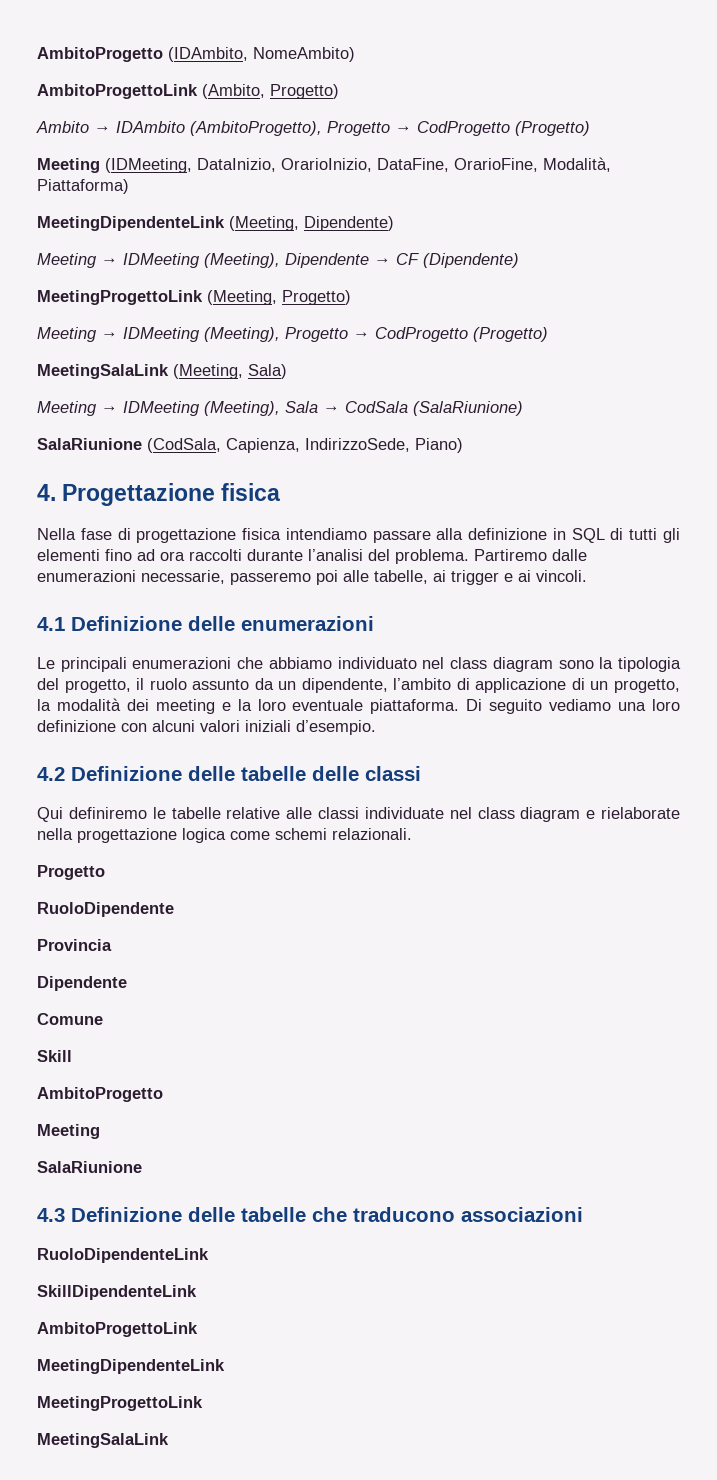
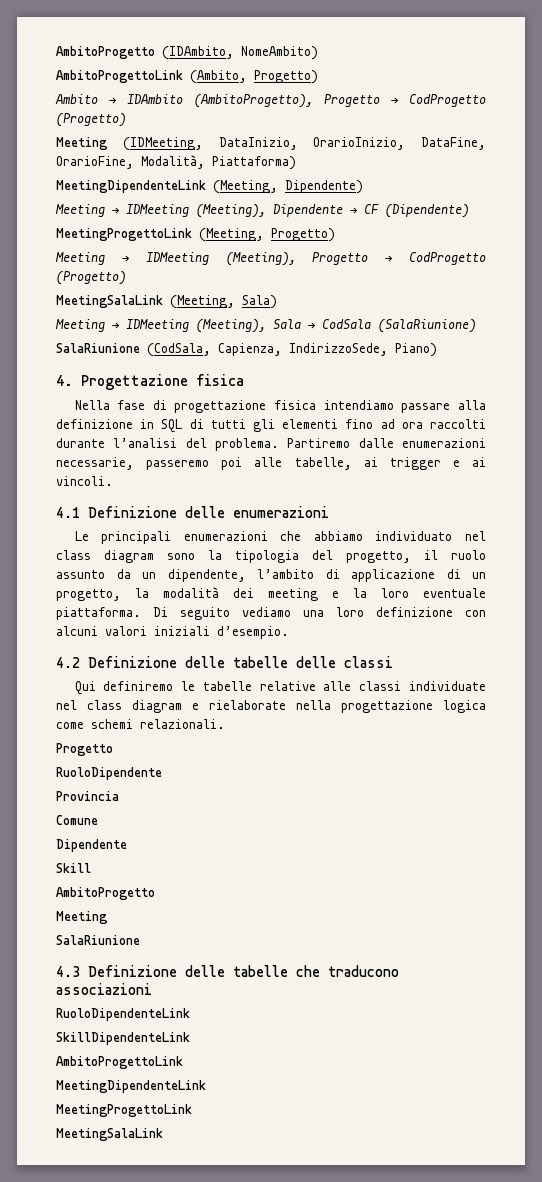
[37,976,127,991] [37,1013,103,1025] // Dipendente // Comune -> [56,815,98,825] [56,839,127,852] // Comune // Dipendente

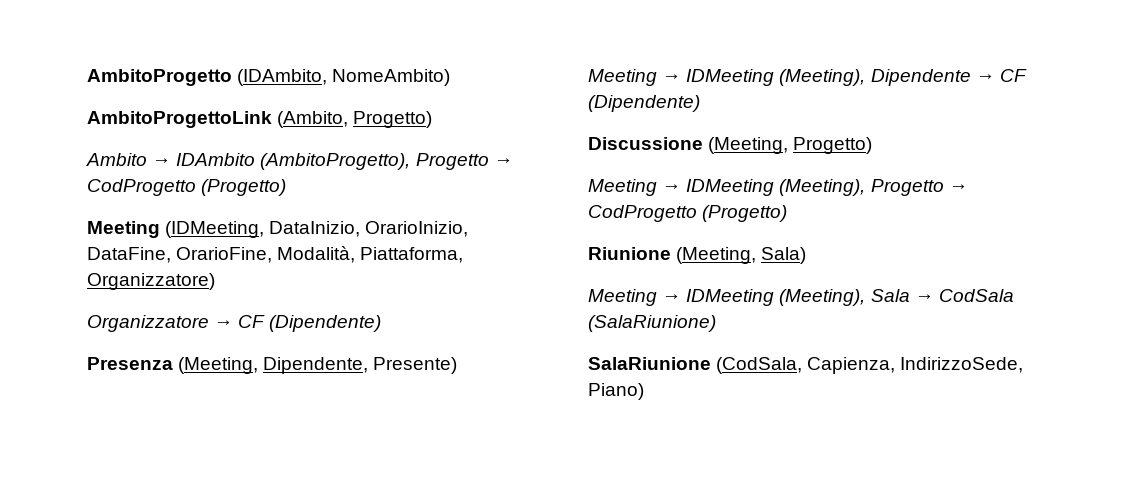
[212,156,296,170] [56,180,363,194] Piattaforma) // MeetingDipendenteLink (Meeting, Dipendente) -> [360,247,464,263] [87,273,215,290] [87,315,382,332] [87,357,458,374] Piattaforma, Organizzatore) // Organizzatore → CF (Dipendente) // Presenza (Meeting, Dipendente, Presente)
[56,228,192,241] MeetingProgettoLink -> [588,137,703,150] Discussione
[56,295,163,308] MeetingSalaLink -> [588,247,671,260] Riunione
[56,374,244,390] [74,400,486,413] [56,419,486,433] [56,438,486,451] [56,457,486,470] [56,476,113,486] [56,506,329,518] [74,531,486,544] [56,550,486,563] [56,569,486,582] [56,587,486,601] [56,607,486,620] [56,626,289,639] [56,656,393,668] [74,681,486,695] [56,700,486,713] [56,719,225,729] [56,743,113,756] [56,767,162,780] [56,791,119,801] [56,815,98,825] [56,839,127,852] [56,863,91,873] [56,887,155,900] [56,911,108,924] [56,935,140,945] [56,965,399,977] [56,983,152,995] [56,1008,190,1021] [56,1032,190,1045] [56,1056,183,1069] [56,1080,206,1093] [56,1104,192,1117] [56,1128,163,1141] // 4. Progettazione fisica // Nella fase di progettazione fisica intendiamo passare alla definizione in SQL di tutti gli elementi fino ad ora raccolti durante l’analisi del problema. Partiremo dalle enumerazioni necessarie, passeremo poi alle tabelle, ai trigger e ai vincoli. // 4.1 Definizione delle enumerazioni // Le principali enumerazioni che abbiamo individuato nel class diagram sono la tipologia del progetto, il ruolo assunto da un dipendente, l’ambito di applicazione di un progetto, la modalità dei meeting e la loro eventuale piattaforma. Di seguito vediamo una loro definizione con alcuni valori iniziali d’esempio. // 4.2 Definizione delle tabelle delle classi // Qui definiremo le tabelle relative alle classi individuate nel class diagram e rielaborate nella progettazione logica come schemi relazionali. // Progetto // RuoloDipendente // Provincia // Comune // Dipendente // Skill // AmbitoProgetto // Meeting // SalaRiunione // 4.3 Definizione delle tabelle che traducono associazioni // RuoloDipendenteLink // SkillDipendenteLink // AmbitoProgettoLink // MeetingDipendenteLink // MeetingProgettoLink // MeetingSalaLink -> (644, 391) none

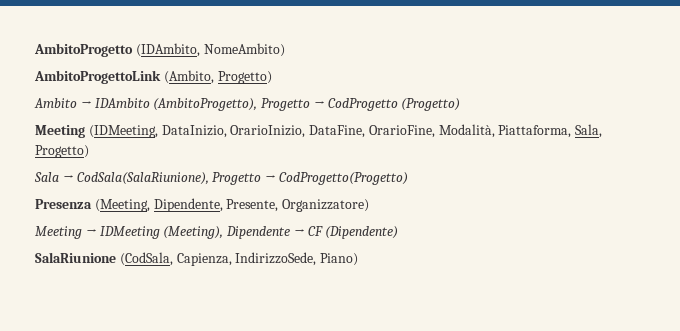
[87,273,215,290] [87,315,382,332] Organizzatore) // Organizzatore → CF (Dipendente) -> [575,124,603,138] [35,145,89,158] [34,172,408,185] Sala, Progetto) // Sala → CodSala(SalaRiunione), Progetto → CodProgetto(Progetto)
[373,357,458,374] Presente) -> [226,199,370,212] Presente, Organizzatore)
[588,137,873,154] [588,179,968,196] [588,205,788,222] [588,247,807,264] [588,289,1014,306] [588,315,716,332] // Discussione (Meeting, Progetto) // Meeting → IDMeeting (Meeting), Progetto → CodProgetto (Progetto) // Riunione (Meeting, Sala) // Meeting → IDMeeting (Meeting), Sala → CodSala (SalaRiunione) -> (399, 232) none

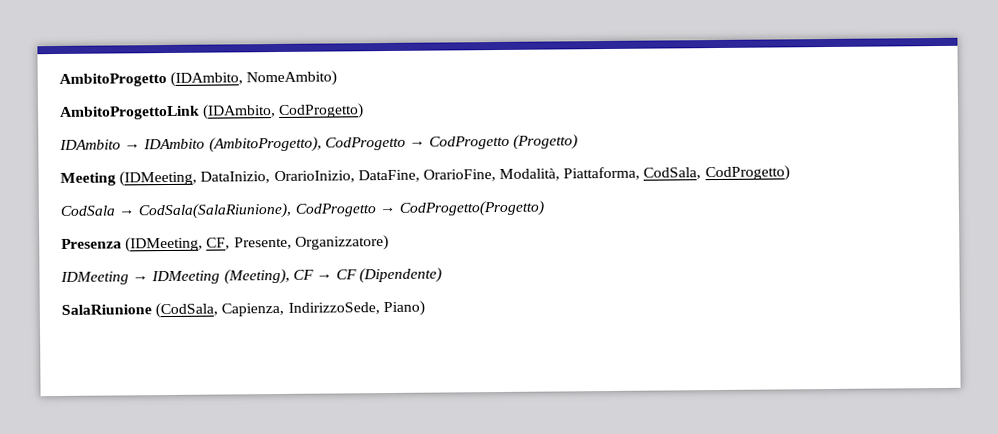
[163,70,272,84] [34,98,77,108] (Ambito, Progetto) // Ambito -> [202,103,365,120] [59,139,121,150] (IDAmbito, CodProgetto) // IDAmbito
[261,98,311,111] Progetto -> [324,136,406,151] CodProgetto
[575,124,603,138] [35,145,89,158] [34,172,59,182] Sala, Progetto) // Sala -> [643,165,790,182] [60,205,115,216] CodSala, CodProgetto) // CodSala
[212,172,262,185] Progetto -> [294,203,376,217] CodProgetto
[94,198,223,212] (Meeting, Dipendente, -> [125,236,231,253] (IDMeeting, CF,
[35,226,82,239] Meeting -> [60,271,129,285] IDMeeting
[226,226,291,239] Dipendente -> [292,269,314,280] CF

